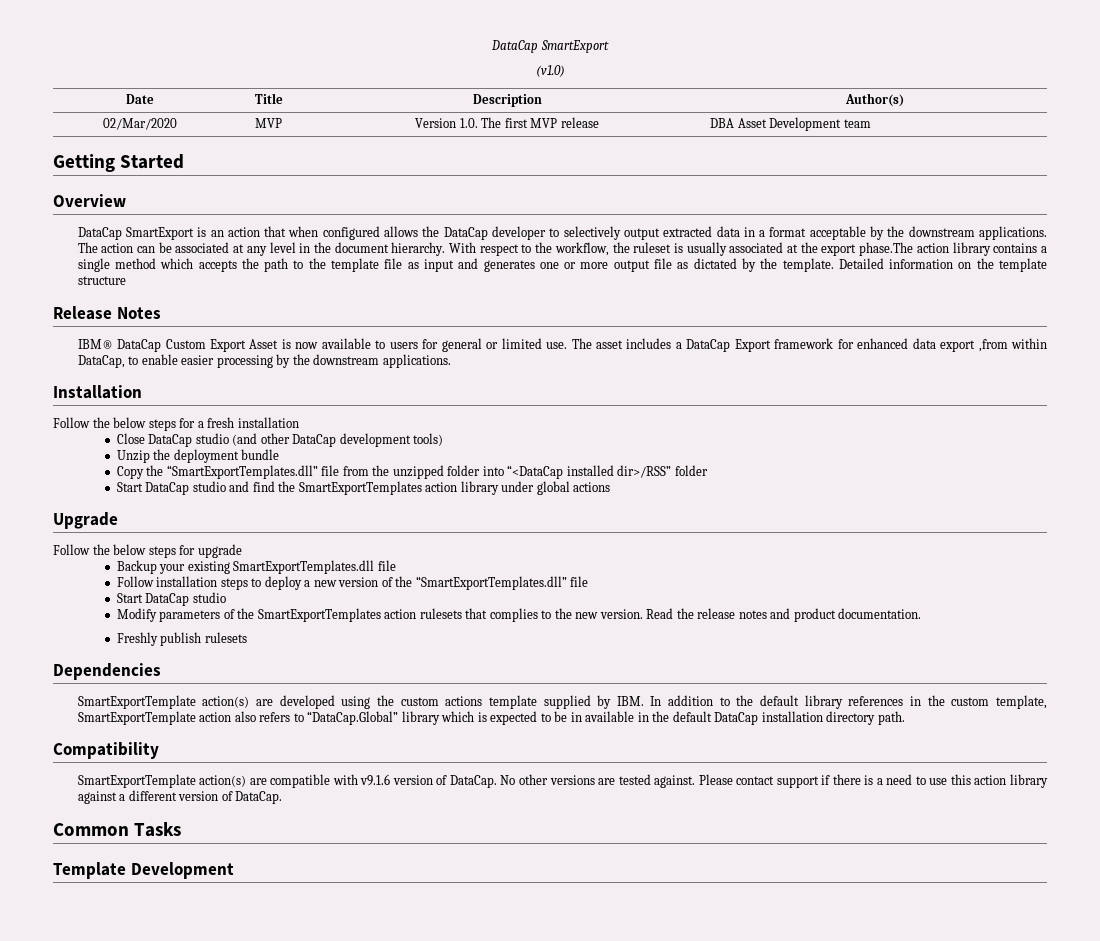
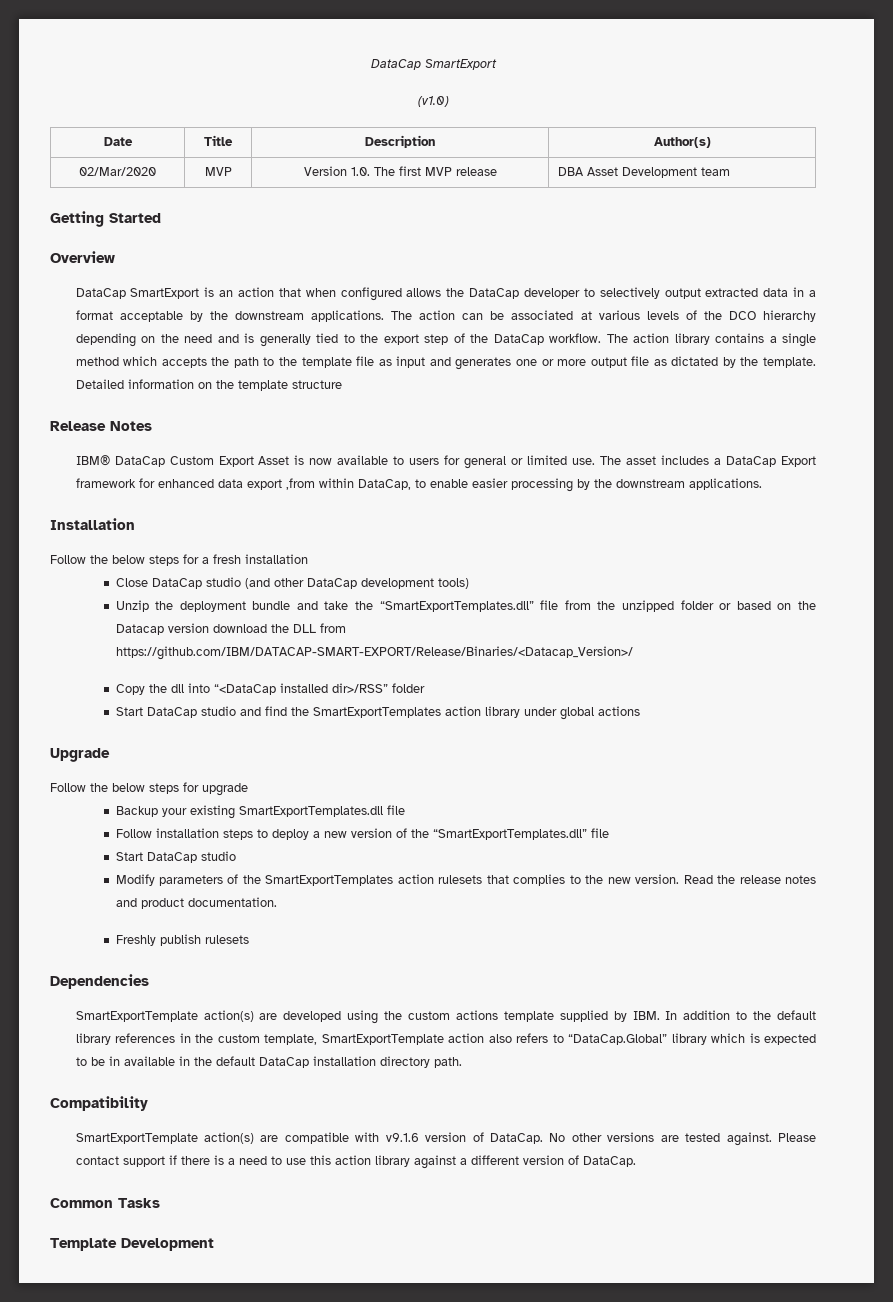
[246,242,914,256] any level in the document hierarchy. With respect to the workflow, the ruleset is usually associated at the export phase.The -> [598,310,816,322] [75,333,628,347] various levels of the DCO hierarchy depending on the need and is generally tied to the export step of the DataCap workflow. The
[116,466,144,479] // Copy -> [296,601,349,610] and take
(481, 470) none -> [719,601,816,610] [115,623,346,635] [115,646,633,660] [115,684,184,695] or based on the Datacap version download the DLL from https://github.com/IBM/DATACAP-SMART-EXPORT/Release/Binaries/<Datacap_Version>/ // Copy the dll

